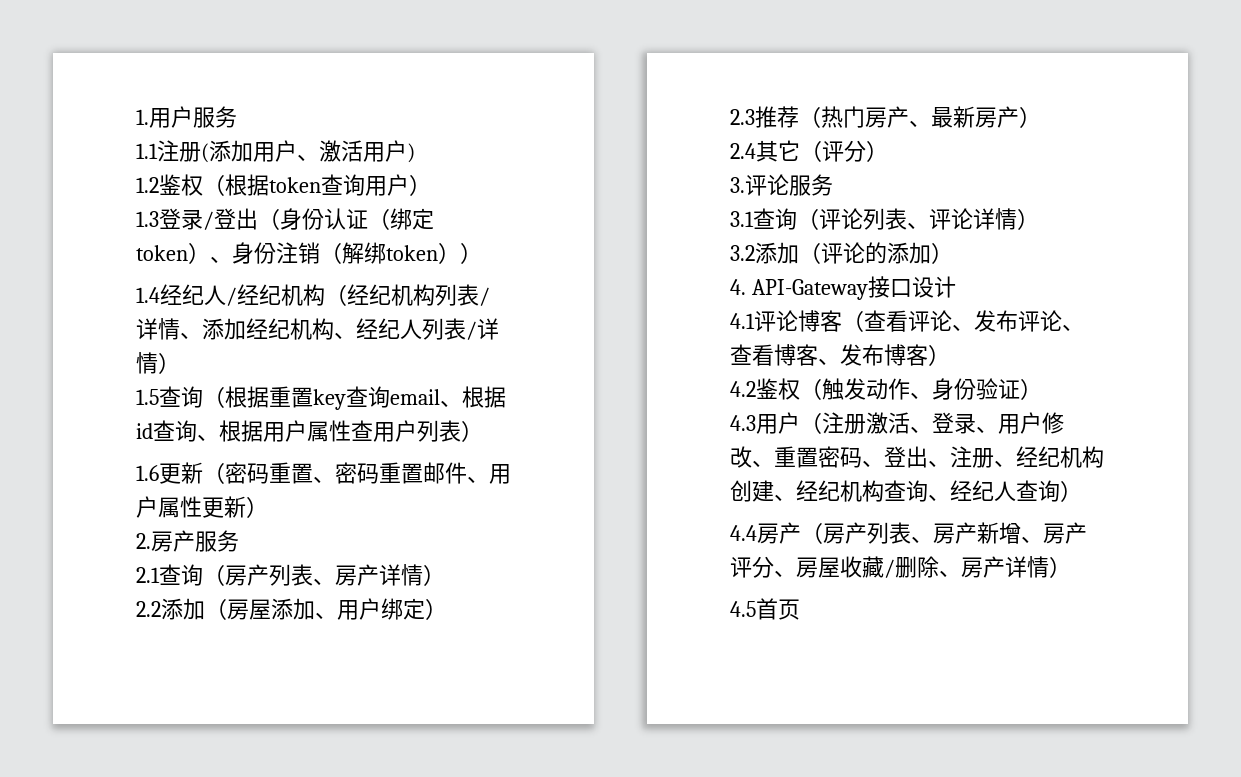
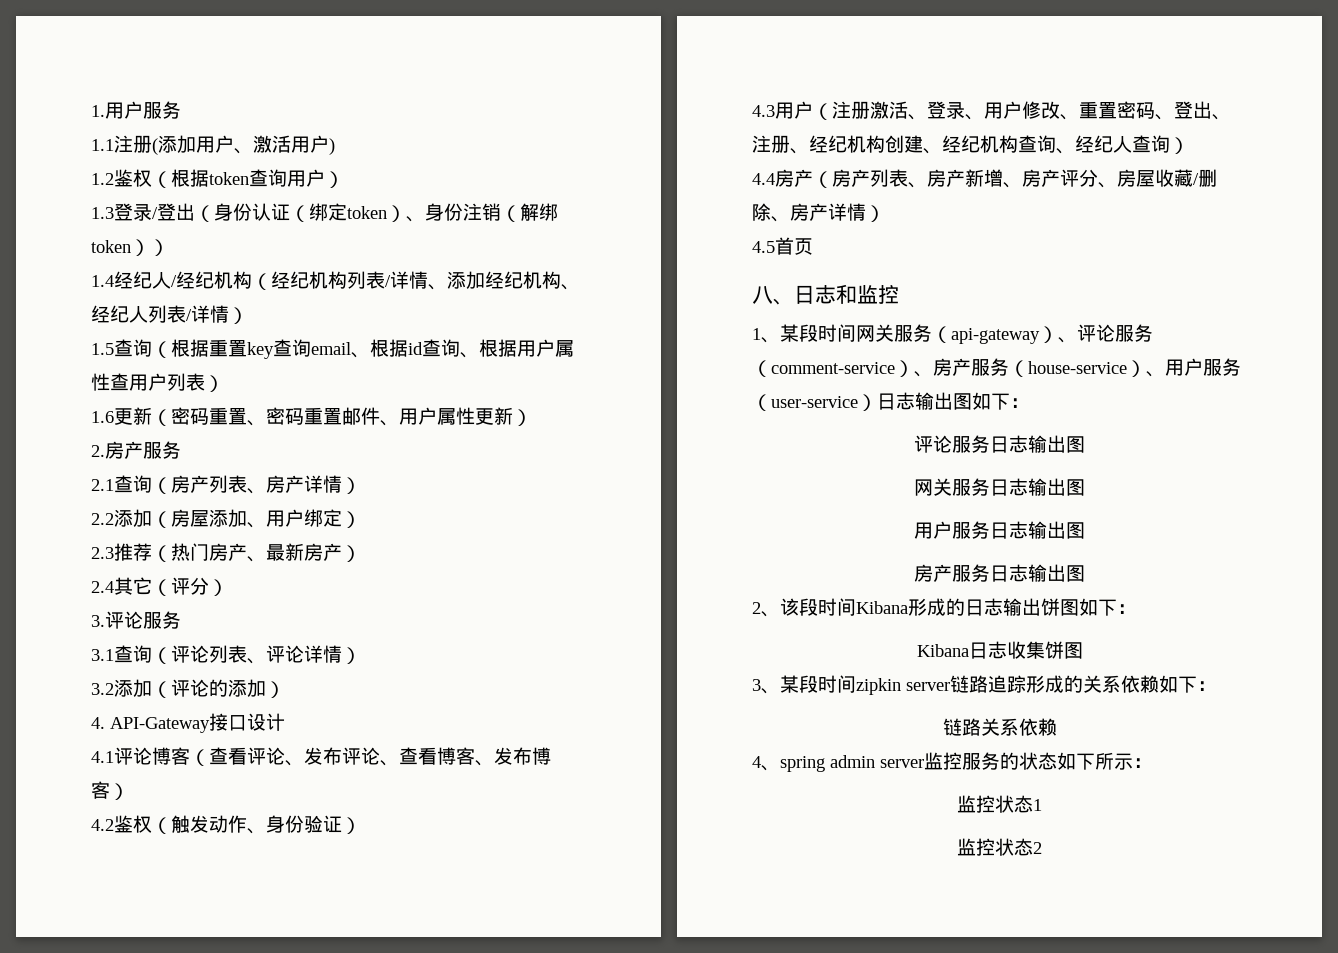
(800, 609) none -> [752,284,899,305] [752,324,1153,344] [752,358,1241,377] [752,392,1029,411] [914,435,1085,453] [914,478,1085,496] [914,521,1085,539] [914,564,1085,582] [752,598,1136,617] [916,641,1083,659] [752,675,1216,695] [942,718,1057,736] [752,752,1152,772] [957,795,1042,813] [957,838,1042,856] // 八、日志和监控 // 1、某段时间网关服务（api-gateway）、评论服务（comment-service）、房产服务（house-service）、用户服务（user-service）日志输出图如下： // 评论服务日志输出图 // 网关服务日志输出图 // 用户服务日志输出图 // 房产服务日志输出图 // 2、该段时间Kibana形成的日志输出饼图如下： // Kibana日志收集饼图 // 3、某段时间zipkin server链路追踪形成的关系依赖如下： // 链路关系依赖 // 4、spring admin server监控服务的状态如下所示： // 监控状态1 // 监控状态2

